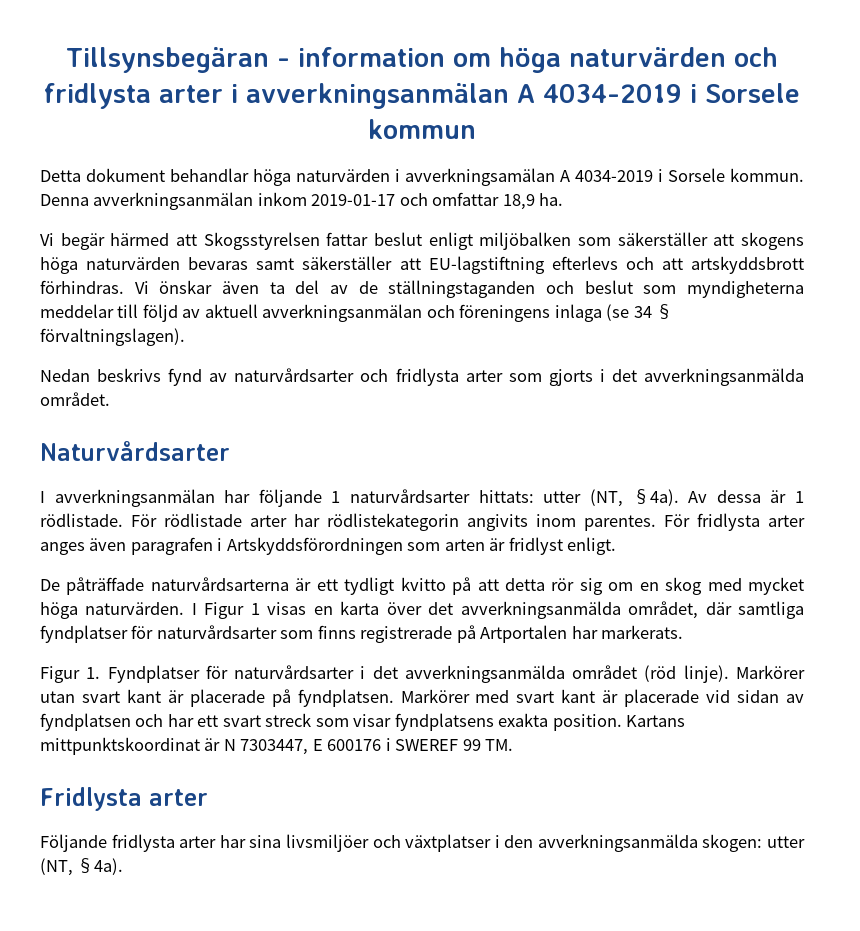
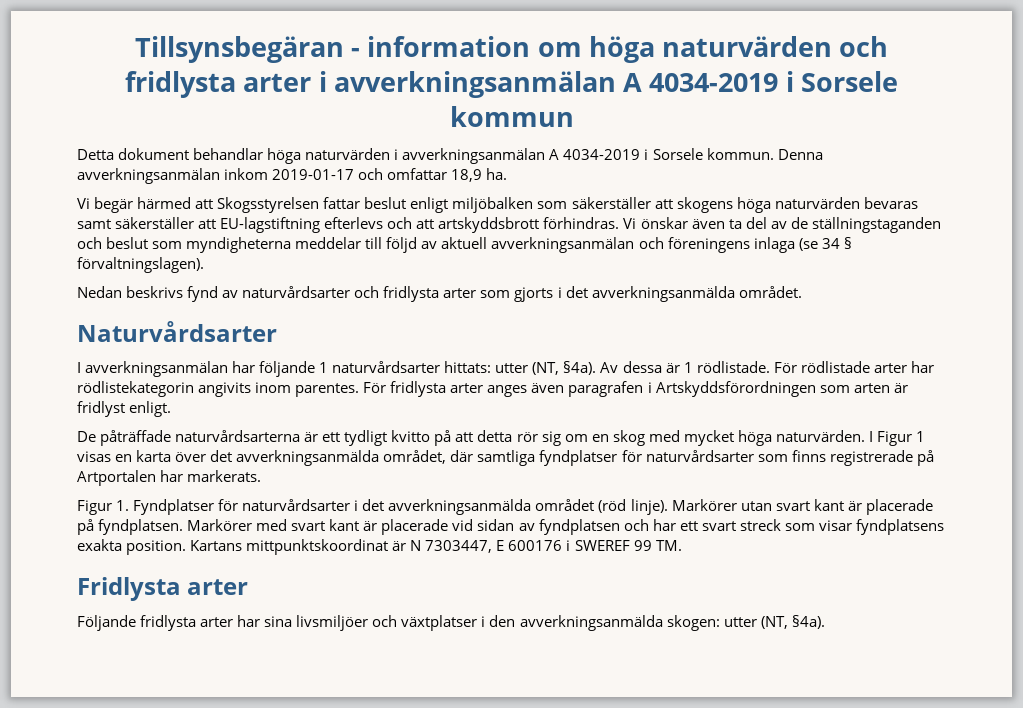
[405,168,555,186] avverkningsamälan -> [402,148,546,164] avverkningsanmälan

